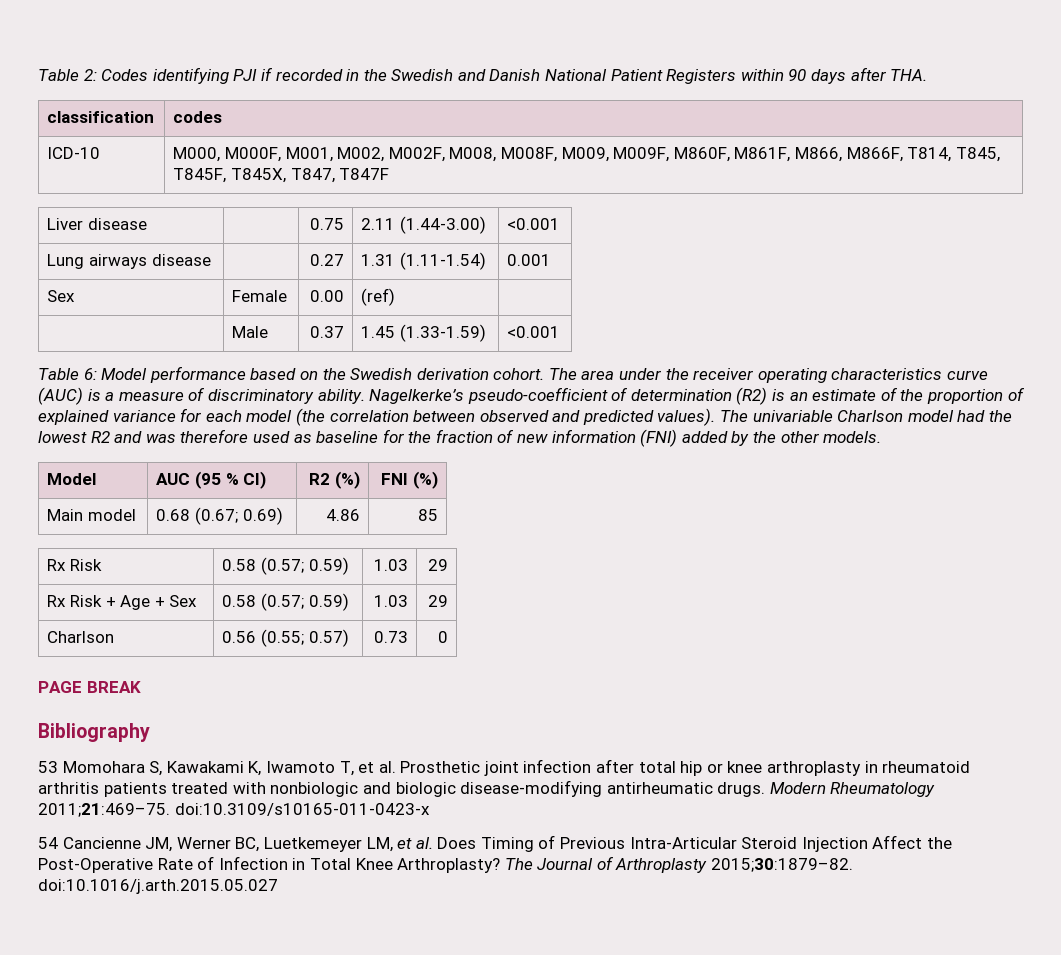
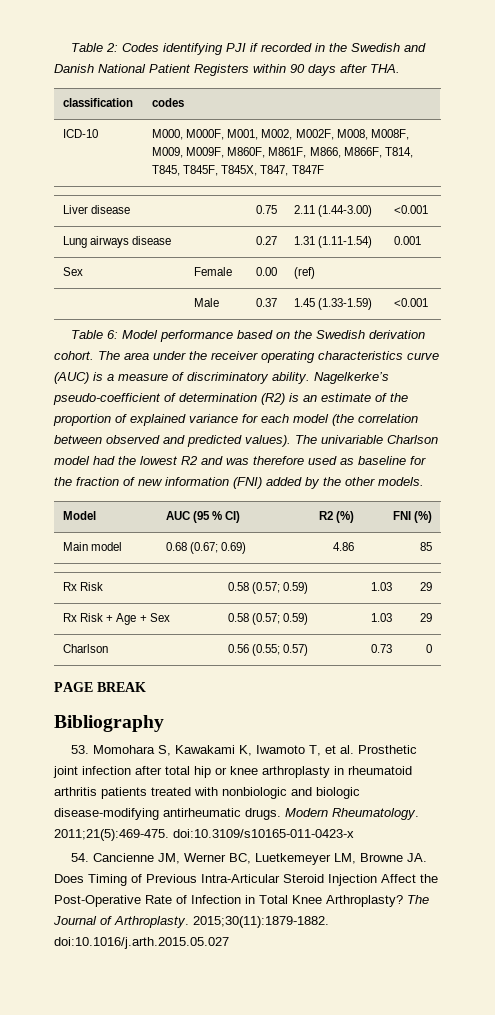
[38,761,58,773] 53 -> [70,745,89,754] 53.
[830,782,936,797] [38,803,170,817] Rheumatology 2011;21:469–75. -> [332,808,419,820] [54,829,169,841] Rheumatology. 2011;21(5):469-475.
[38,837,58,849] 54 -> [70,853,89,862] 54.
[397,837,433,849] et al. -> [359,853,427,862] Browne JA.
[615,858,854,873] Arthroplasty 2015;30:1879–82. -> [114,916,329,928] Arthroplasty. 2015;30(11):1879-1882.

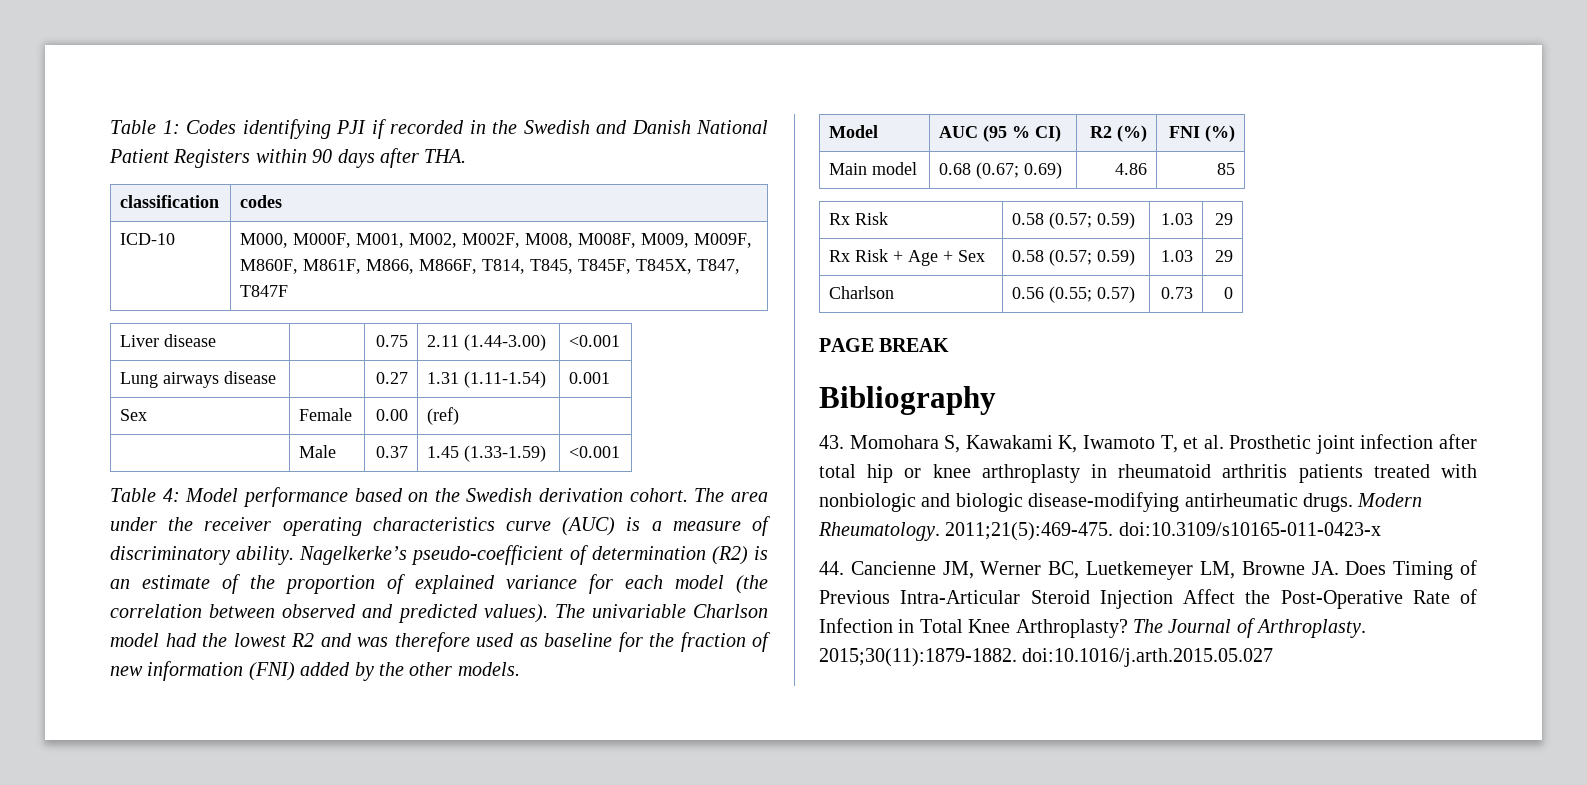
[70,43,118,52] Table 2: -> [110,120,180,134] Table 1:
[106,330,118,339] 6: -> [162,488,180,502] 4:
[70,745,89,754] 53. -> [819,435,844,449] 43.
[70,853,89,862] 54. -> [819,561,844,575] 44.

